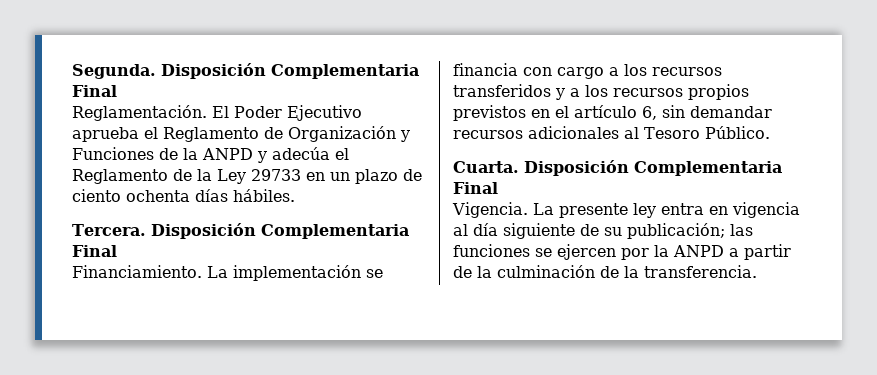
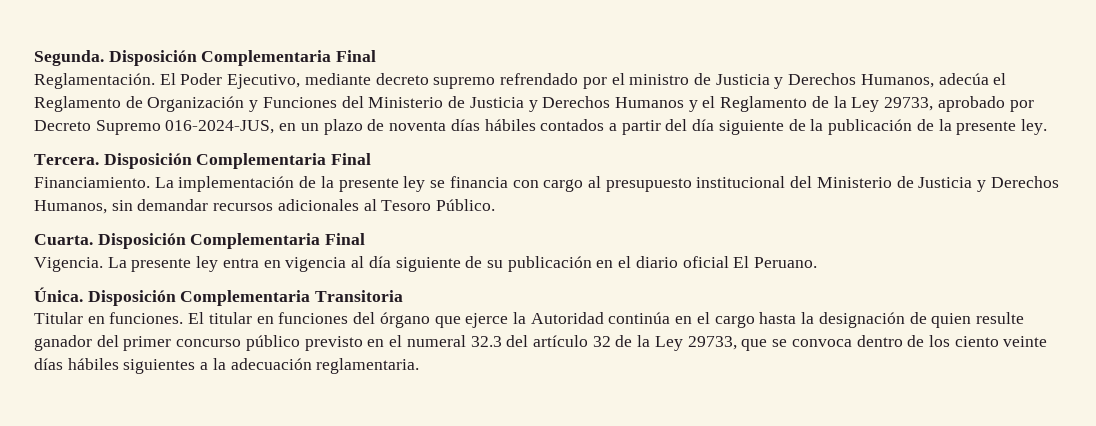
[287,105,362,121] [72,127,139,142] Ejecutivo aprueba -> [227,73,989,89] Ejecutivo, mediante decreto supremo refrendado por el ministro de Justicia y Derechos Humanos, adecúa
[159,147,330,163] de la ANPD y adecúa -> [341,96,698,112] del Ministerio de Justicia y Derechos Humanos y
[251,169,422,184] [72,189,295,202] 29733 en un plazo de ciento ochenta días hábiles. -> [884,96,1034,112] [34,119,1047,135] 29733, aprobado por Decreto Supremo 016-2024-JUS, en un plazo de noventa días hábiles contados a partir del día siguiente de la publicación de la presente ley.
[366,269,383,278] [453,63,722,79] [453,84,749,100] [453,105,657,121] se financia con cargo a los recursos transferidos y a los recursos propios previstos en el artículo 6, -> [299,176,1059,192] [34,200,107,214] de la presente ley se financia con cargo al presupuesto institucional del Ministerio de Justicia y Derechos Humanos,
[627,223,753,239] [453,244,791,260] [453,265,757,278] publicación; las funciones se ejercen por la ANPD a partir de la culminación de la transferencia. -> [507,256,818,272] [34,287,404,306] [34,312,1024,328] [34,335,1048,351] [34,358,420,374] publicación en el diario oficial El Peruano. // Única. Disposición Complementaria Transitoria // Titular en funciones. El titular en funciones del órgano que ejerce la Autoridad continúa en el cargo hasta la designación de quien resulte ganador del primer concurso público previsto en el numeral 32.3 del artículo 32 de la Ley 29733, que se convoca dentro de los ciento veinte días hábiles siguientes a la adecuación reglamentaria.

